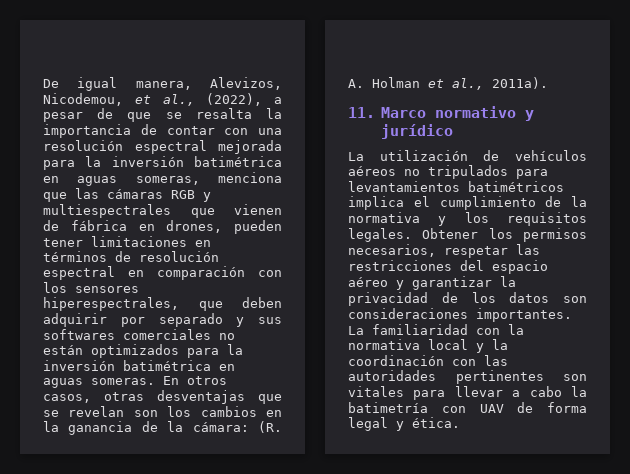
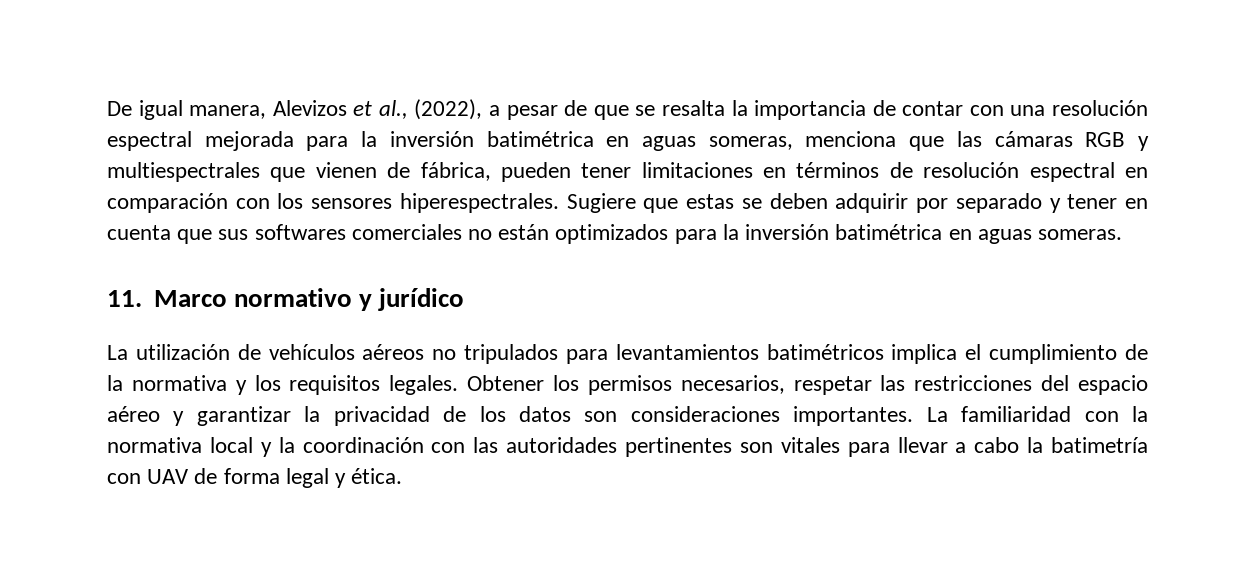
[210,77,282,90] [43,93,123,106] Alevizos, Nicodemou, -> [272,100,347,116] Alevizos
[70,220,223,233] fábrica en drones, -> [420,162,491,181] fábrica,
[43,297,223,311] hiperespectrales, que -> [399,193,762,213] hiperespectrales. Sugiere que estas se
(245, 322) none -> [1067,194,1148,209] [107,225,213,244] tener en cuenta que
[163,376,227,385] [43,390,282,404] [43,406,282,417] [43,421,282,435] [348,77,548,90] En otros casos, otras desventajas que se revelan son los cambios en la ganancia de la cámara: (R. A. Holman et al., 2011a). -> (1122, 234) none

